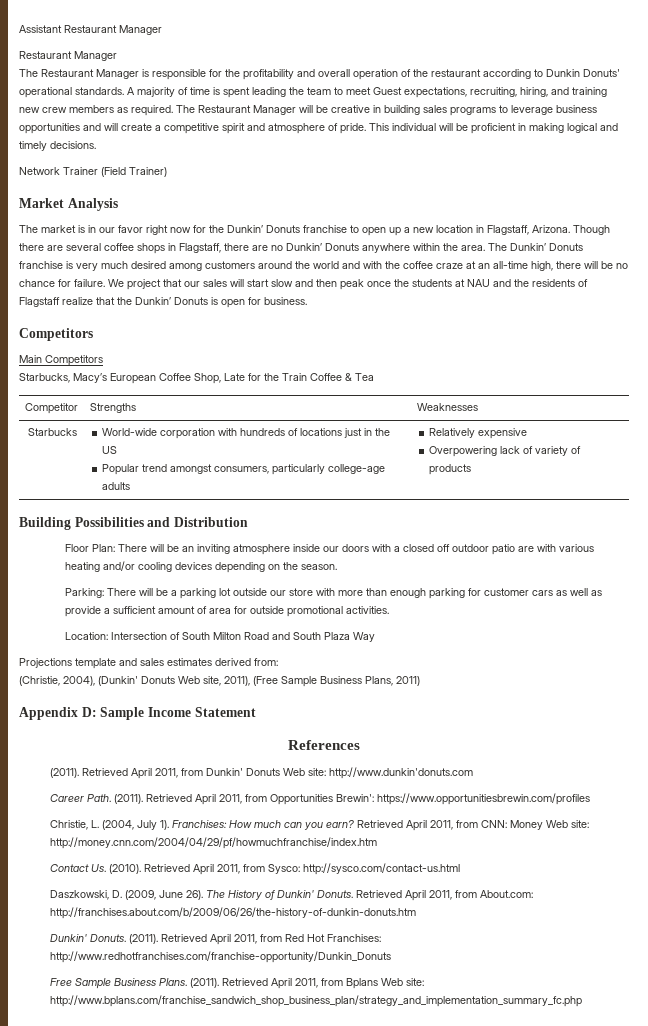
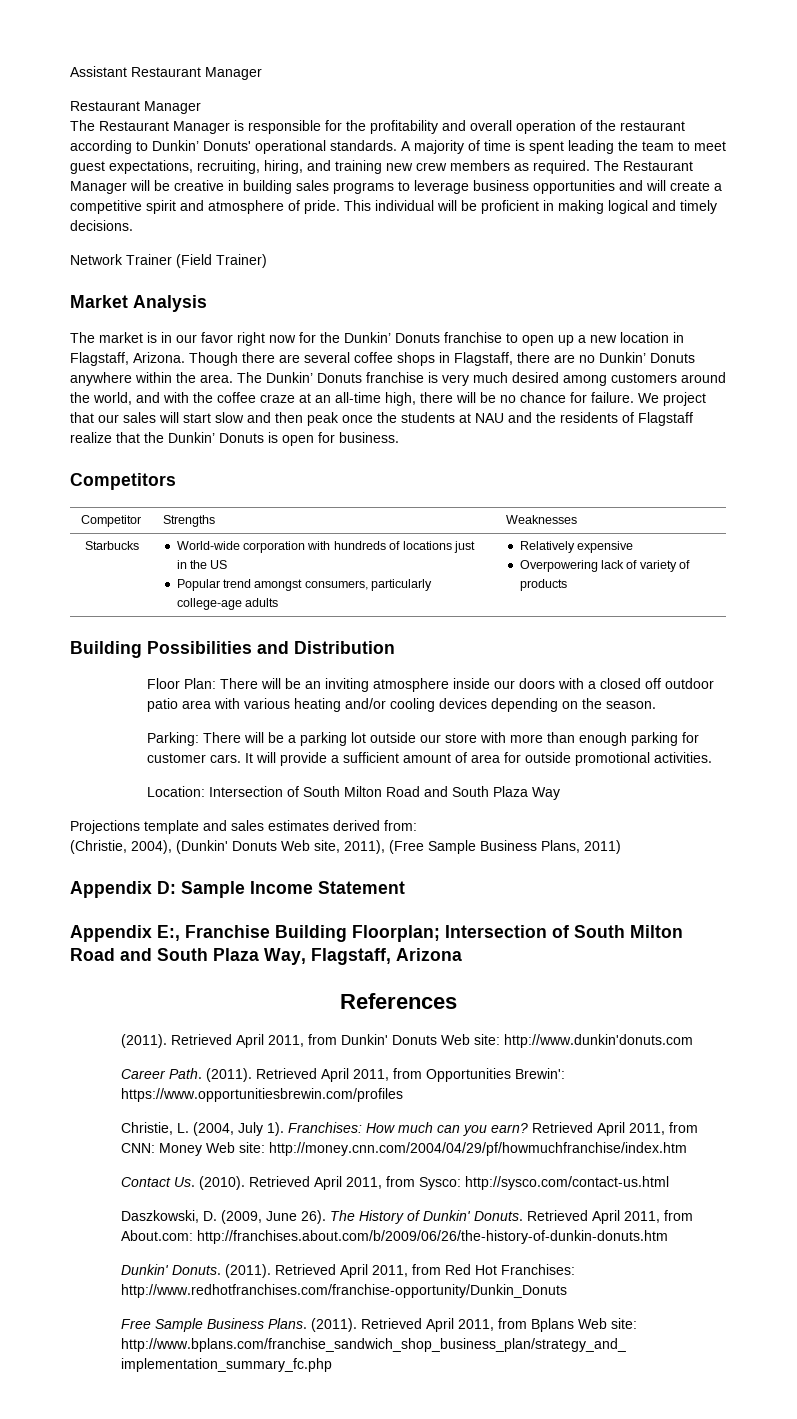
[546,69,580,77] Dunkin -> [152,140,199,151] Dunkin’
[373,87,402,95] Guest -> [70,161,105,174] guest
[313,261,339,269] world -> [93,392,132,405] world,
[19,355,103,366] [19,373,374,384] // Main Competitors // Starbucks, Macy’s European Coffee Shop, Late for the Train Coffee & Tea -> (176, 481) none
[518,546,535,552] are -> [182,700,212,709] area
[532,588,603,596] cars as well as -> [210,752,277,763] cars. It will
(256, 712) none -> [70,925,683,942] [70,948,462,965] // Appendix E:, Franchise Building Floorplan; Intersection of South Milton Road and South Plaza Way, Flagstaff, Arizona

